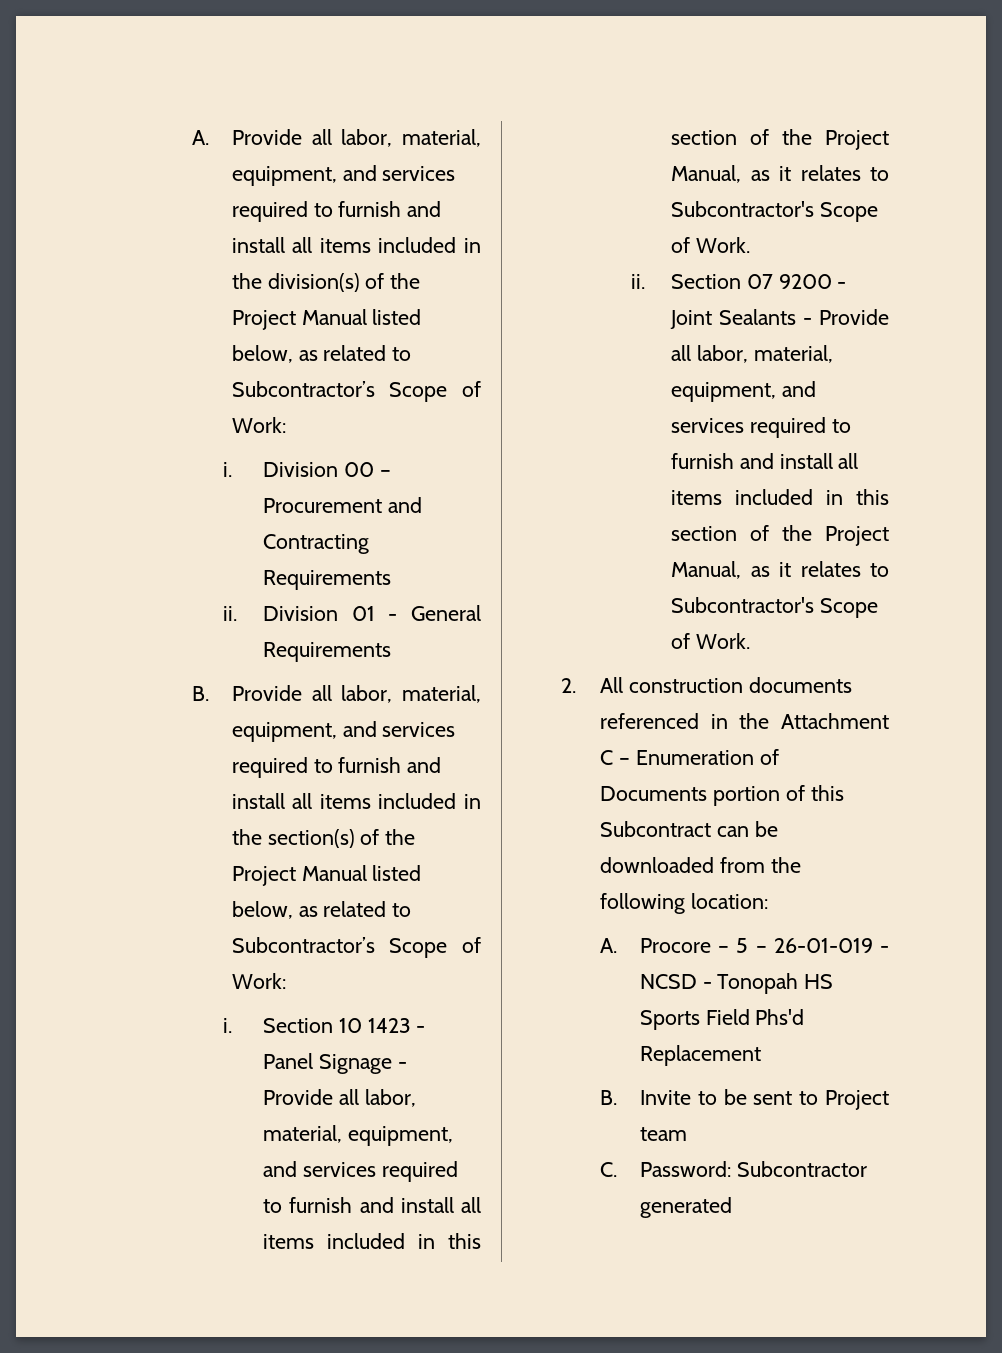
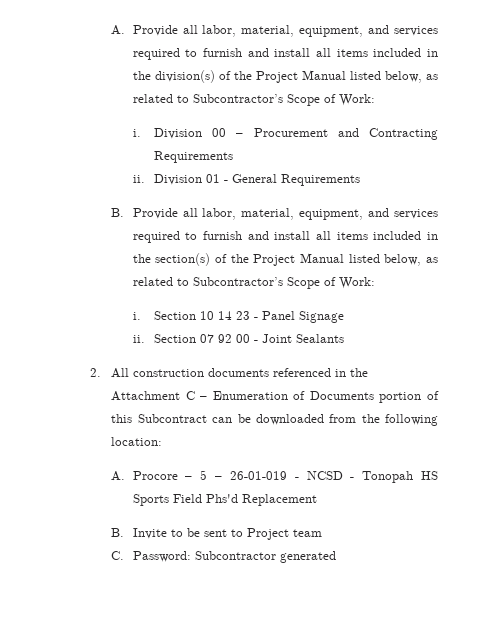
[367,1018,411,1033] 1423 -> [217,311,250,320] 14 23
[397,1062,407,1069] [263,1089,416,1107] [263,1125,453,1146] [263,1161,458,1182] [263,1197,482,1213] [263,1233,481,1249] [671,129,889,150] [671,165,889,183] [671,201,878,222] [671,237,750,253] - Provide all labor, material, equipment, and services required to furnish and install all items included in this section of the Project Manual, as it relates to Subcontractor's Scope of Work. -> (344, 317) none
[778,274,832,289] 9200 -> [217,334,250,343] 92 00
[803,309,889,325] [671,345,833,363] [671,381,816,402] [671,417,851,438] [671,453,859,469] [671,489,889,505] [671,525,889,546] [671,561,889,579] [671,597,878,618] [671,633,750,649] - Provide all labor, material, equipment, and services required to furnish and install all items included in this section of the Project Manual, as it relates to Subcontractor's Scope of Work. -> (344, 338) none

